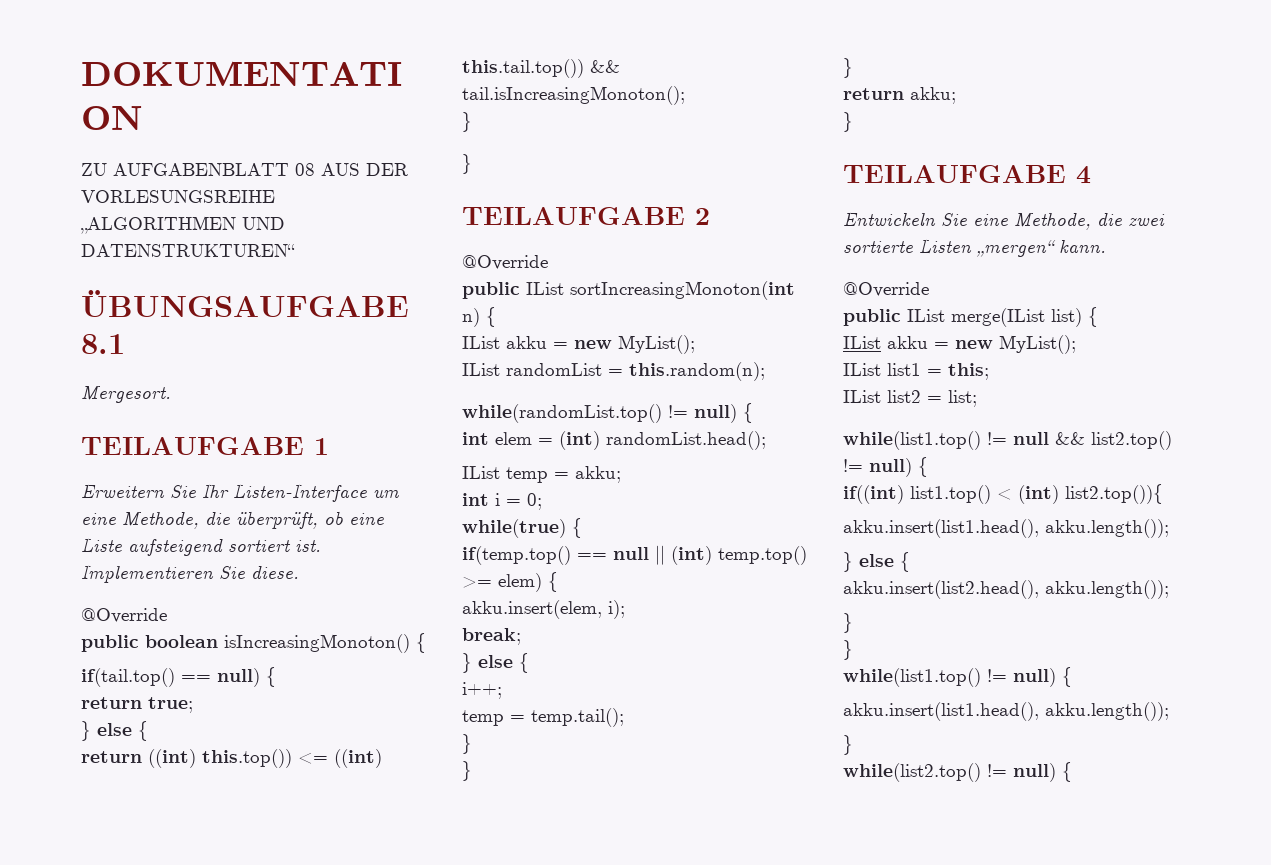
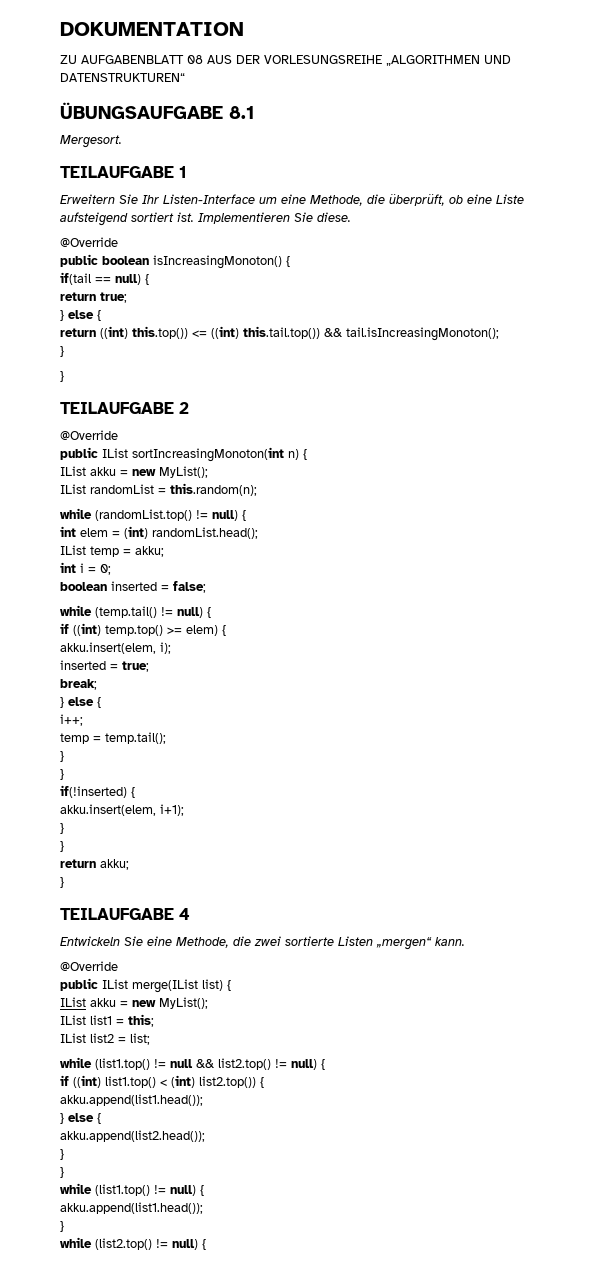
[81,668,175,687] if(tail.top() -> [60,272,91,285] if(tail
[462,404,662,423] while(randomList.top() -> [60,508,192,521] while (randomList.top()
[462,518,582,538] [462,545,712,565] while(true) { // if(temp.top() == null || (int) -> [60,581,206,593] [60,605,211,618] [60,623,101,636] boolean inserted = false; // while (temp.tail() != null) { // if ((int)
(625, 609) none -> [60,660,149,672] // inserted = true;
(472, 771) none -> [60,785,135,798] [60,804,184,816] [60,823,64,834] // if(!inserted) { // akku.insert(elem, i+1); // }
[843,431,981,450] while(list1.top() -> [60,1057,150,1070] while (list1.top()
[843,485,904,504] if((int) -> [60,1075,101,1088] if ((int)
[1065,484,1163,504] [843,519,1169,538] [843,552,910,572] [843,580,1169,599] [843,613,853,633] [843,640,853,660] [843,667,1072,687] [843,702,1169,721] [843,735,853,755] [843,763,981,782] list2.top()){ // akku.insert(list1.head(), akku.length()); // } else { // akku.insert(list2.head(), akku.length()); // } // } // while(list1.top() != null) { // akku.insert(list1.head(), akku.length()); // } // while(list2.top() -> [199,1076,264,1088] [60,1094,203,1106] [60,1113,101,1124] [60,1130,205,1142] [60,1149,64,1160] [60,1167,64,1178] [60,1183,204,1196] [60,1202,203,1214] [60,1221,64,1232] [60,1237,152,1250] list2.top()) { // akku.append(list1.head()); // } else { // akku.append(list2.head()); // } // } // while (list1.top() != null) { // akku.append(list1.head()); // } // while (list2.top()

